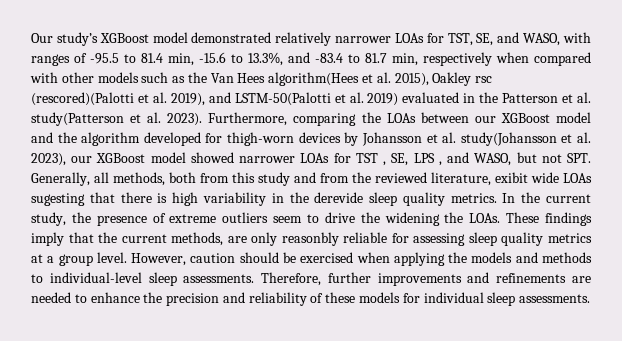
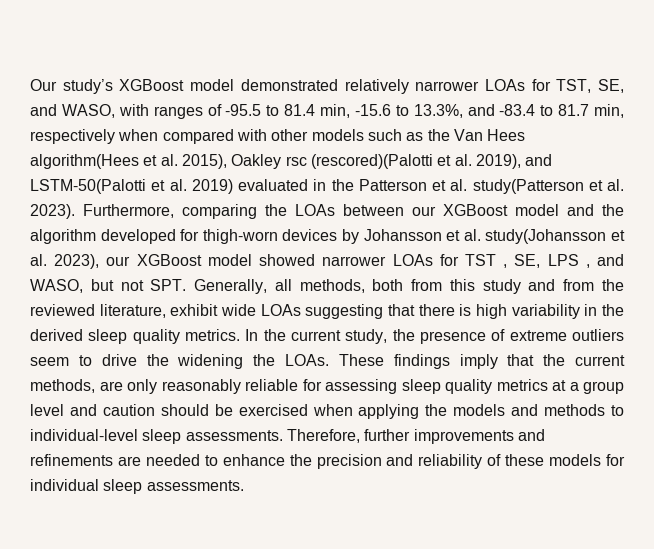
[495,172,528,183] exibit -> [170,304,219,316] exhibit
[31,193,85,206] sugesting -> [305,304,384,319] suggesting
[314,192,364,203] derevide -> [30,329,83,341] derived
[281,232,339,246] reasonbly -> [161,379,241,394] reasonably
[96,252,187,266] level. However, -> [30,404,97,416] level and

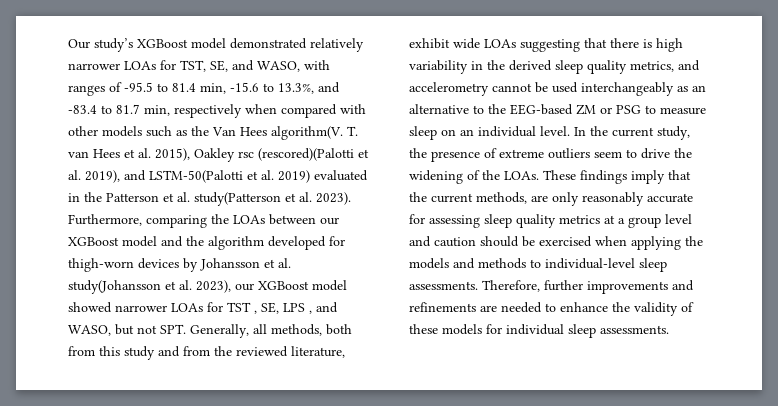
[30,154,139,169] algorithm(Hees -> [271,126,358,140] [68,149,120,158] algorithm(V. T. van Hees
[185,329,240,341] metrics. -> [630,60,700,72] [409,82,706,96] [409,104,706,115] [409,126,570,140] metrics, and accelerometry cannot be used interchangeably as an alternative to the EEG-based ZM or PSG to measure sleep on an individual level.
(244, 361) none -> [467,170,480,180] of
[245,379,298,391] reliable -> [647,193,693,203] accurate
[316,454,483,469] precision and reliability -> [634,302,678,316] validity

